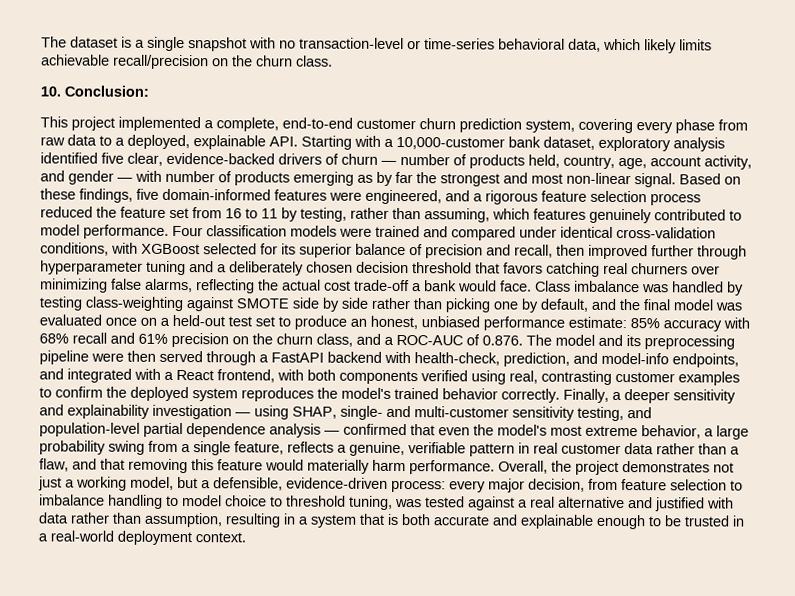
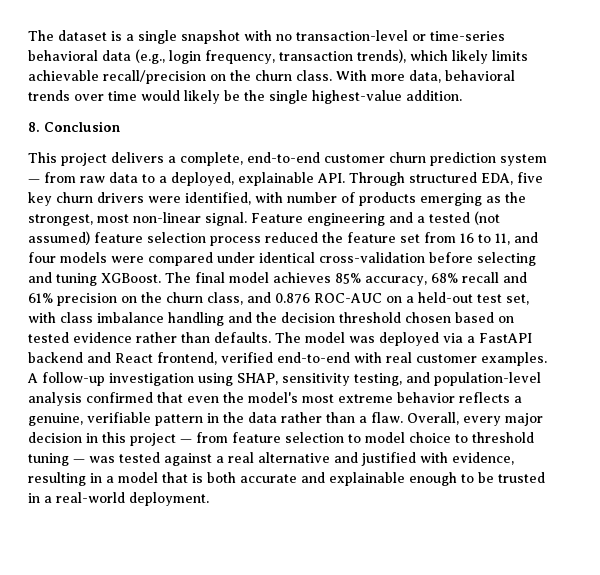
[568,38,601,52] data, -> [102,49,406,64] data (e.g., login frequency, transaction trends),
[40,85,149,97] // 10. Conclusion: -> [336,70,515,83] [28,90,462,104] [28,121,120,132] With more data, behavioral trends over time would likely be the single highest-value addition. // 8. Conclusion
[118,116,201,132] implemented -> [111,152,164,163] delivers
[525,118,715,134] system, covering every phase -> [500,154,547,166] [28,179,40,183] system —
[301,135,725,152] [40,152,752,170] [40,170,133,185] Starting with a 10,000-customer bank dataset, exploratory analysis identified five clear, evidence-backed drivers of churn — number of products held, country, age, account activity, and gender — -> [349,172,543,186] [28,192,251,206] Through structured EDA, five key churn drivers were identified,
[376,171,741,188] [40,188,538,205] by far the strongest and most non-linear signal. Based on these findings, five domain-informed features were engineered, and a rigorous -> [505,192,526,203] [28,211,500,226] [28,231,90,245] the strongest, most non-linear signal. Feature engineering and a tested (not assumed)
[261,207,742,224] [40,224,716,241] [40,242,747,260] [40,260,720,277] [40,278,744,296] [39,296,742,313] [39,314,750,332] 11 by testing, rather than assuming, which features genuinely contributed to model performance. Four classification models were trained and compared under identical cross-validation conditions, with XGBoost selected for its superior balance of precision and recall, then improved further through hyperparameter tuning and a deliberately chosen decision threshold that favors catching real churners over minimizing false alarms, reflecting the actual cost trade-off a bank would face. Class imbalance was handled by testing class-weighting against SMOTE side by side rather than picking one by default, and the final model was evaluated once on a held-out test set to produce an honest, unbiased performance estimate: 85% accuracy with -> [495,232,538,245] [28,252,536,266] [28,272,427,286] 11, and four models were compared under identical cross-validation before selecting and tuning XGBoost. The final model achieves 85% accuracy,
[384,334,735,350] [39,350,739,368] [39,368,740,386] [39,386,736,404] [39,404,652,422] [39,422,340,438] a ROC-AUC of 0.876. The model and its preprocessing pipeline were then served through a FastAPI backend with health-check, prediction, and model-info endpoints, and integrated with a React frontend, with both components verified using real, contrasting customer examples to confirm the deployed system reproduces the model's trained behavior correctly. Finally, a deeper sensitivity and explainability investigation — using SHAP, single- and multi-customer sensitivity testing, and population-level partial dependence analysis — -> [275,292,529,305] [28,312,514,326] [28,332,532,346] [28,352,547,366] [27,372,541,386] [28,392,82,406] 0.876 ROC-AUC on a held-out test set, with class imbalance handling and the decision threshold chosen based on tested evidence rather than defaults. The model was deployed via a FastAPI backend and React frontend, verified end-to-end with real customer examples. A follow-up investigation using SHAP, sensitivity testing, and population-level analysis
[641,425,749,440] [39,440,284,456] behavior, a large probability swing from a single feature, -> [397,392,455,403] behavior
[533,442,621,455] real customer -> [223,412,244,423] the
[39,458,734,476] [38,476,585,493] flaw, and that removing this feature would materially harm performance. Overall, the project demonstrates not just a working model, but a defensible, evidence-driven process: every major decision, -> [371,412,543,426] [28,432,192,446] flaw. Overall, every major decision in this project —
[39,494,179,509] imbalance handling to -> (361, 438) none
[349,495,393,510] tuning, -> [28,453,85,466] tuning —
[38,512,223,528] data rather than assumption, -> [452,452,514,465] evidence,
[310,514,357,528] system -> [118,472,158,483] model
[117,530,246,546] deployment context. -> [129,492,209,506] deployment.

